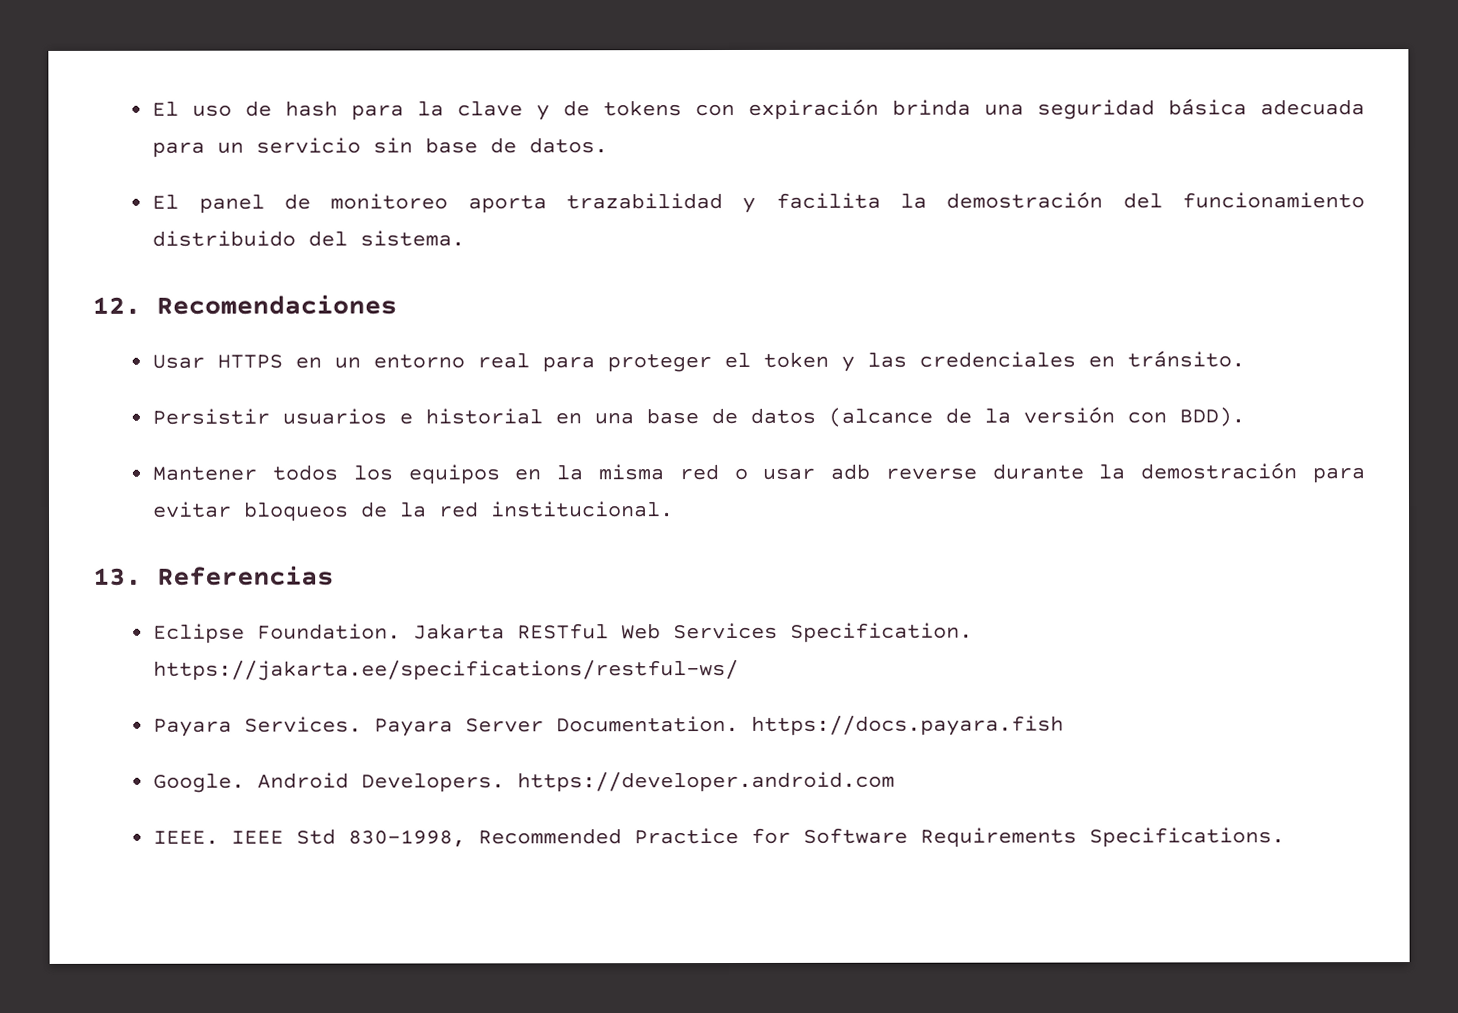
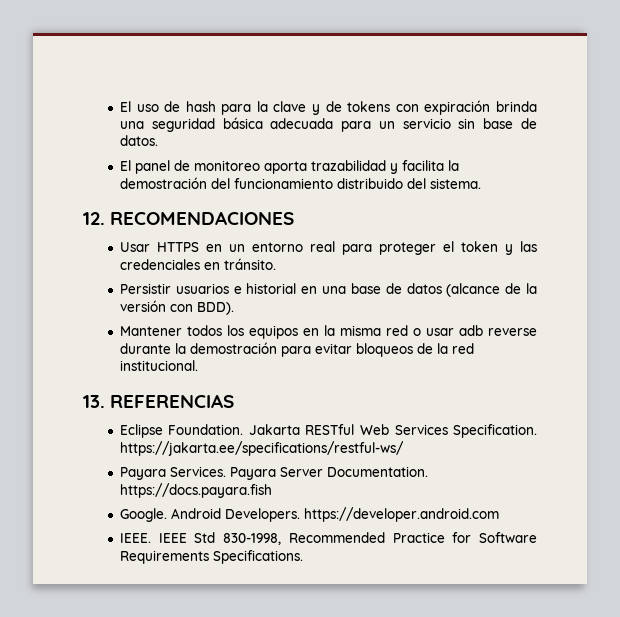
[156,294,397,315] Recomendaciones -> [110,211,295,225] RECOMENDACIONES
[157,565,334,586] Referencias -> [110,394,235,408] REFERENCIAS

